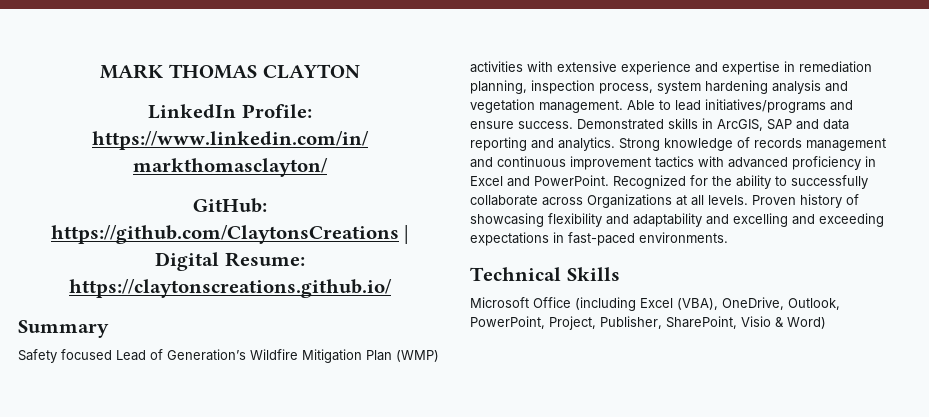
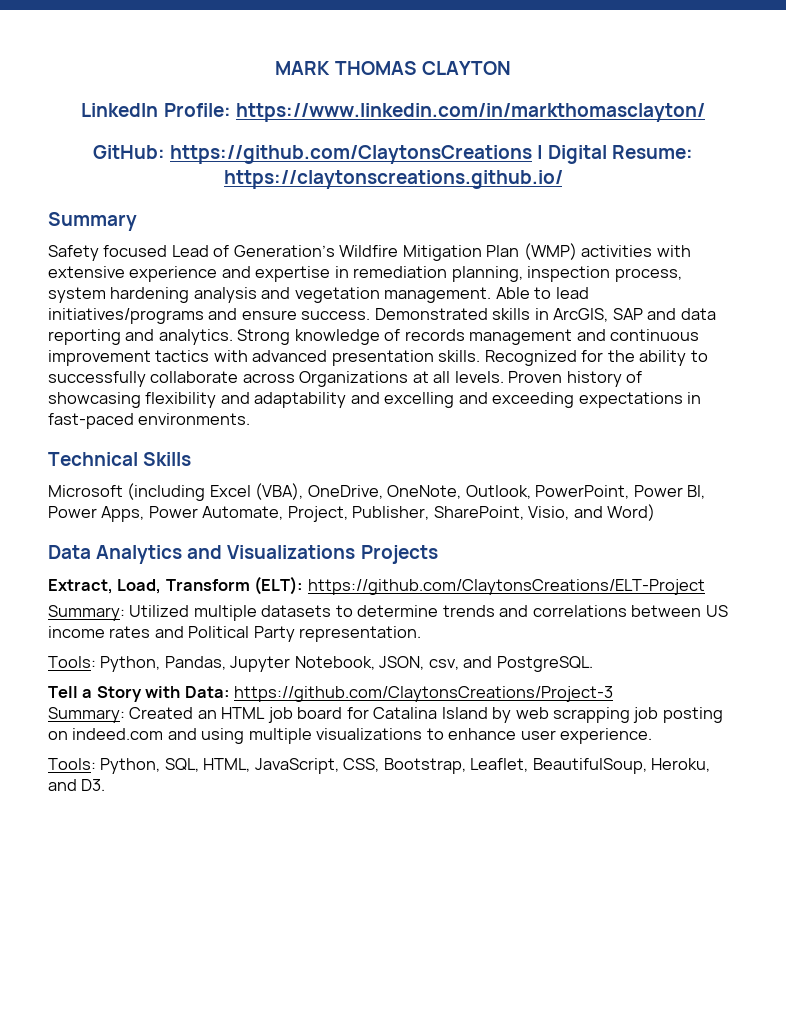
[792,156,876,170] [470,175,609,187] proficiency in Excel and PowerPoint. -> [331,350,481,366] presentation skills.
[533,297,571,308] Office -> (123, 491) none
(784, 303) none -> [387,485,462,499] OneNote,
(545, 322) none -> [633,485,706,499] [48,506,284,522] Power BI, Power Apps, Power Automate,
[741,316,784,327] Visio & -> [528,506,603,520] Visio, and
(826, 323) none -> [48,545,438,564] [48,576,705,595] [48,605,728,621] [48,626,422,642] [48,656,593,672] [48,686,614,702] [48,707,723,723] [48,728,653,744] [48,758,711,774] [48,779,106,791] // Data Analytics and Visualizations Projects // Extract, Load, Transform (ELT): https://github.com/ClaytonsCreations/ELT-Project // Summary: Utilized multiple datasets to determine trends and correlations between US income rates and Political Party representation. // Tools: Python, Pandas, Jupyter Notebook, JSON, csv, and PostgreSQL. // Tell a Story with Data: https://github.com/ClaytonsCreations/Project-3 // Summary: Created an HTML job board for Catalina Island by web scrapping job posting on indeed.com and using multiple visualizations to enhance user experience. // Tools: Python, SQL, HTML, JavaScript, CSS, Bootstrap, Leaflet, BeautifulSoup, Heroku, and D3.

